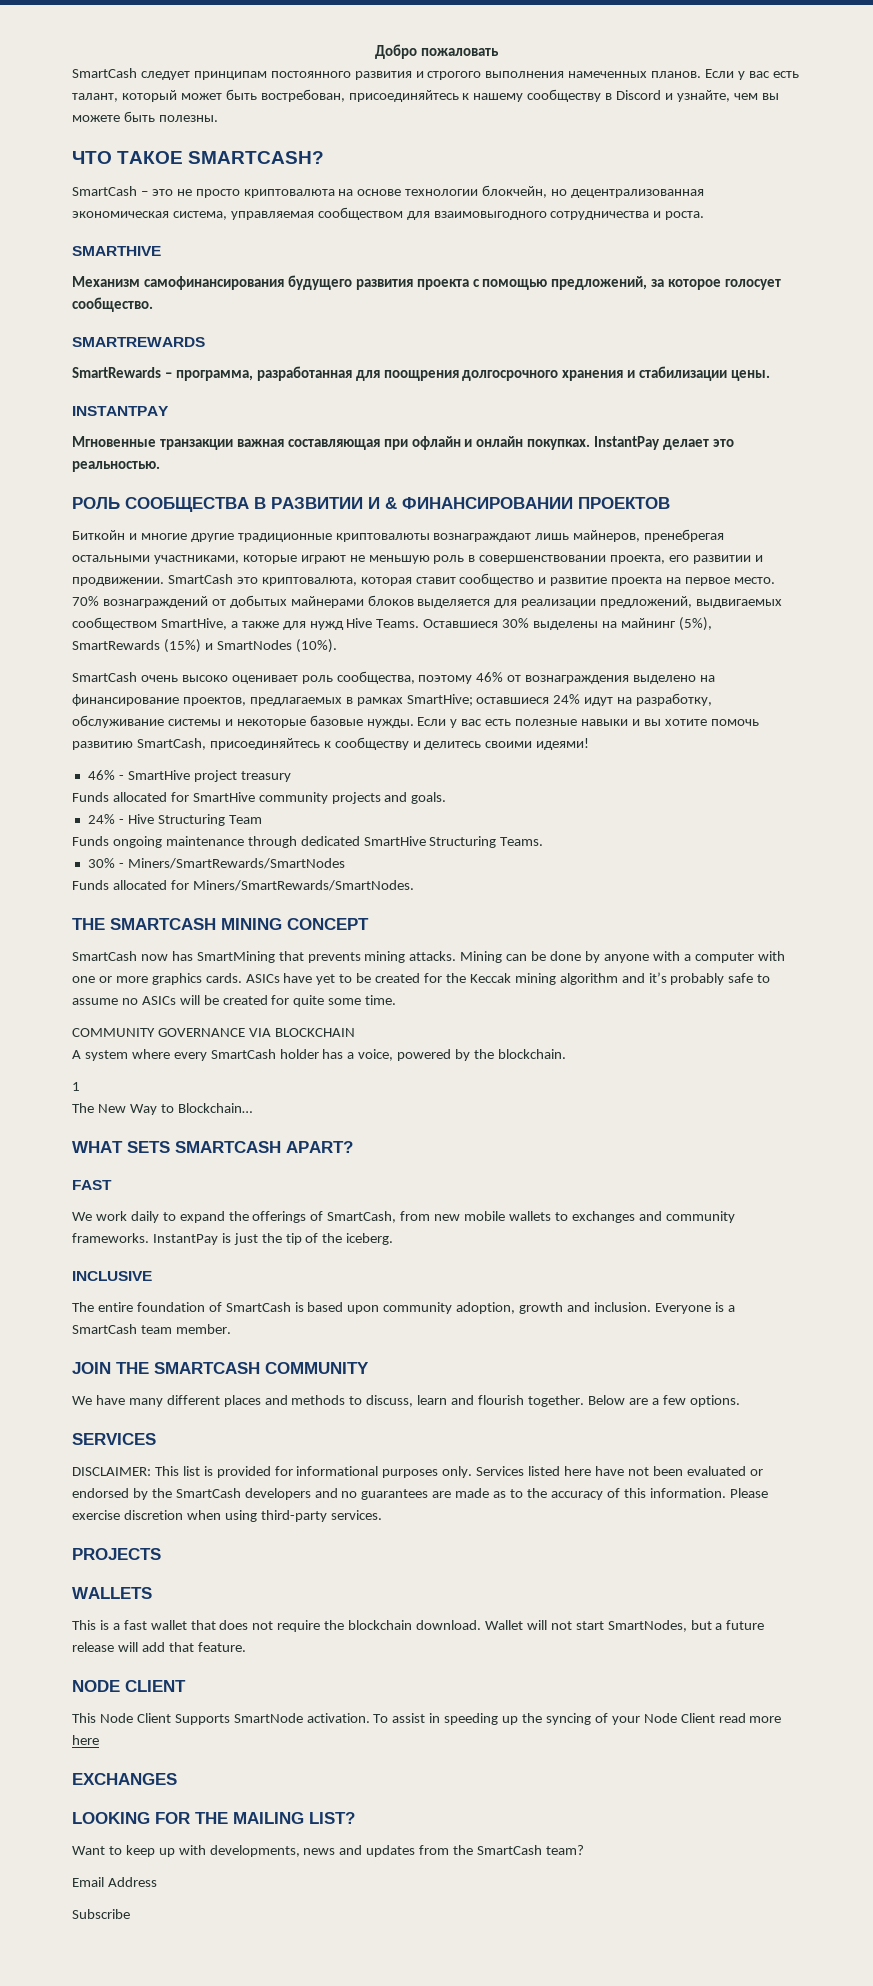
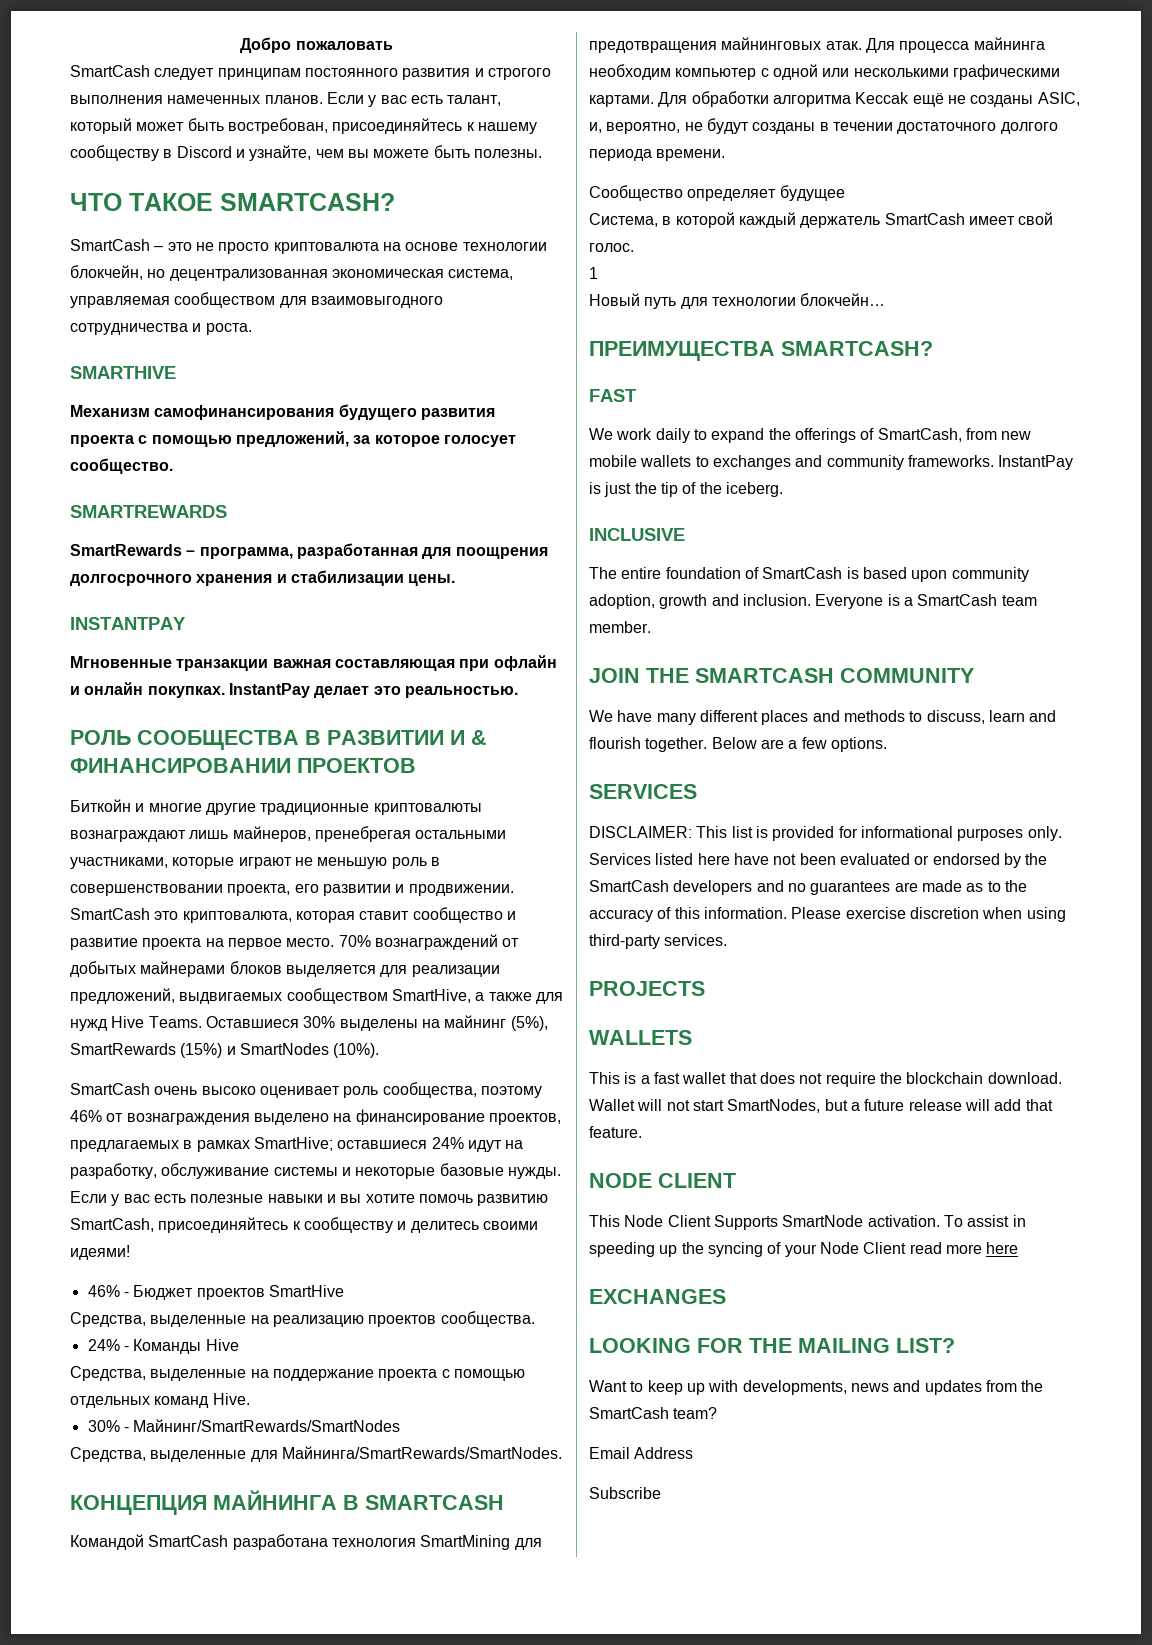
[127,770,291,782] [72,792,447,804] SmartHive project treasury // Funds allocated for SmartHive community projects and goals. -> [133,1285,344,1300] [70,1311,535,1327] Бюджет проектов SmartHive // Средства, выделенные на реализацию проектов сообщества.
[127,814,262,826] [72,836,544,848] [87,858,345,869] [72,880,414,891] [72,918,369,930] [72,951,785,963] [72,972,771,985] [72,995,397,1007] [72,1028,355,1037] [72,1049,566,1061] [72,1082,80,1091] [72,1103,252,1115] [72,1141,353,1153] Hive Structuring Team // Funds ongoing maintenance through dedicated SmartHive Structuring Teams. // 30% - Miners/SmartRewards/SmartNodes // Funds allocated for Miners/SmartRewards/SmartNodes. // THE SMARTCASH MINING CONCEPT // SmartCash now has SmartMining that prevents mining attacks. Mining can be done by anyone with a computer with one or more graphics cards. ASICs have yet to be created for the Keccak mining algorithm and it’s probably safe to assume no ASICs will be created for quite some time. // COMMUNITY GOVERNANCE VIA BLOCKCHAIN // A system where every SmartCash holder has a voice, powered by the blockchain. // 1 // The New Way to Blockchain… // WHAT SETS SMARTCASH APART? -> [133,1339,239,1354] [70,1366,525,1381] [70,1393,250,1408] [87,1419,401,1432] [70,1446,562,1462] [70,1490,504,1515] [70,1534,542,1550] [589,37,1045,53] [589,64,1060,80] [589,91,1080,107] [589,118,1058,134] [589,149,726,161] [589,185,845,201] [589,212,1054,228] [589,243,634,252] [589,267,598,279] [589,293,886,309] [589,341,933,361] Команды Hive // Средства, выделенные на поддержание проекта с помощью отдельных команд Hive. // 30% - Майнинг/SmartRewards/SmartNodes // Средства, выделенные для Майнинга/SmartRewards/SmartNodes. // КОНЦЕПЦИЯ МАЙНИНГА В SMARTCASH // Командой SmartCash разработана технология SmartMining для предотвращения майнинговых атак. Для процесса майнинга необходим компьютер с одной или несколькими графическими картами. Для обработки алгоритма Keccak ещё не созданы ASIC, и, вероятно, не будут созданы в течении достаточного долгого периода времени. // Сообщество определяет будущее // Система, в которой каждый держатель SmartCash имеет свой голос. // 1 // Новый путь для технологии блокчейн… // ПРЕИМУЩЕСТВА SMARTCASH?

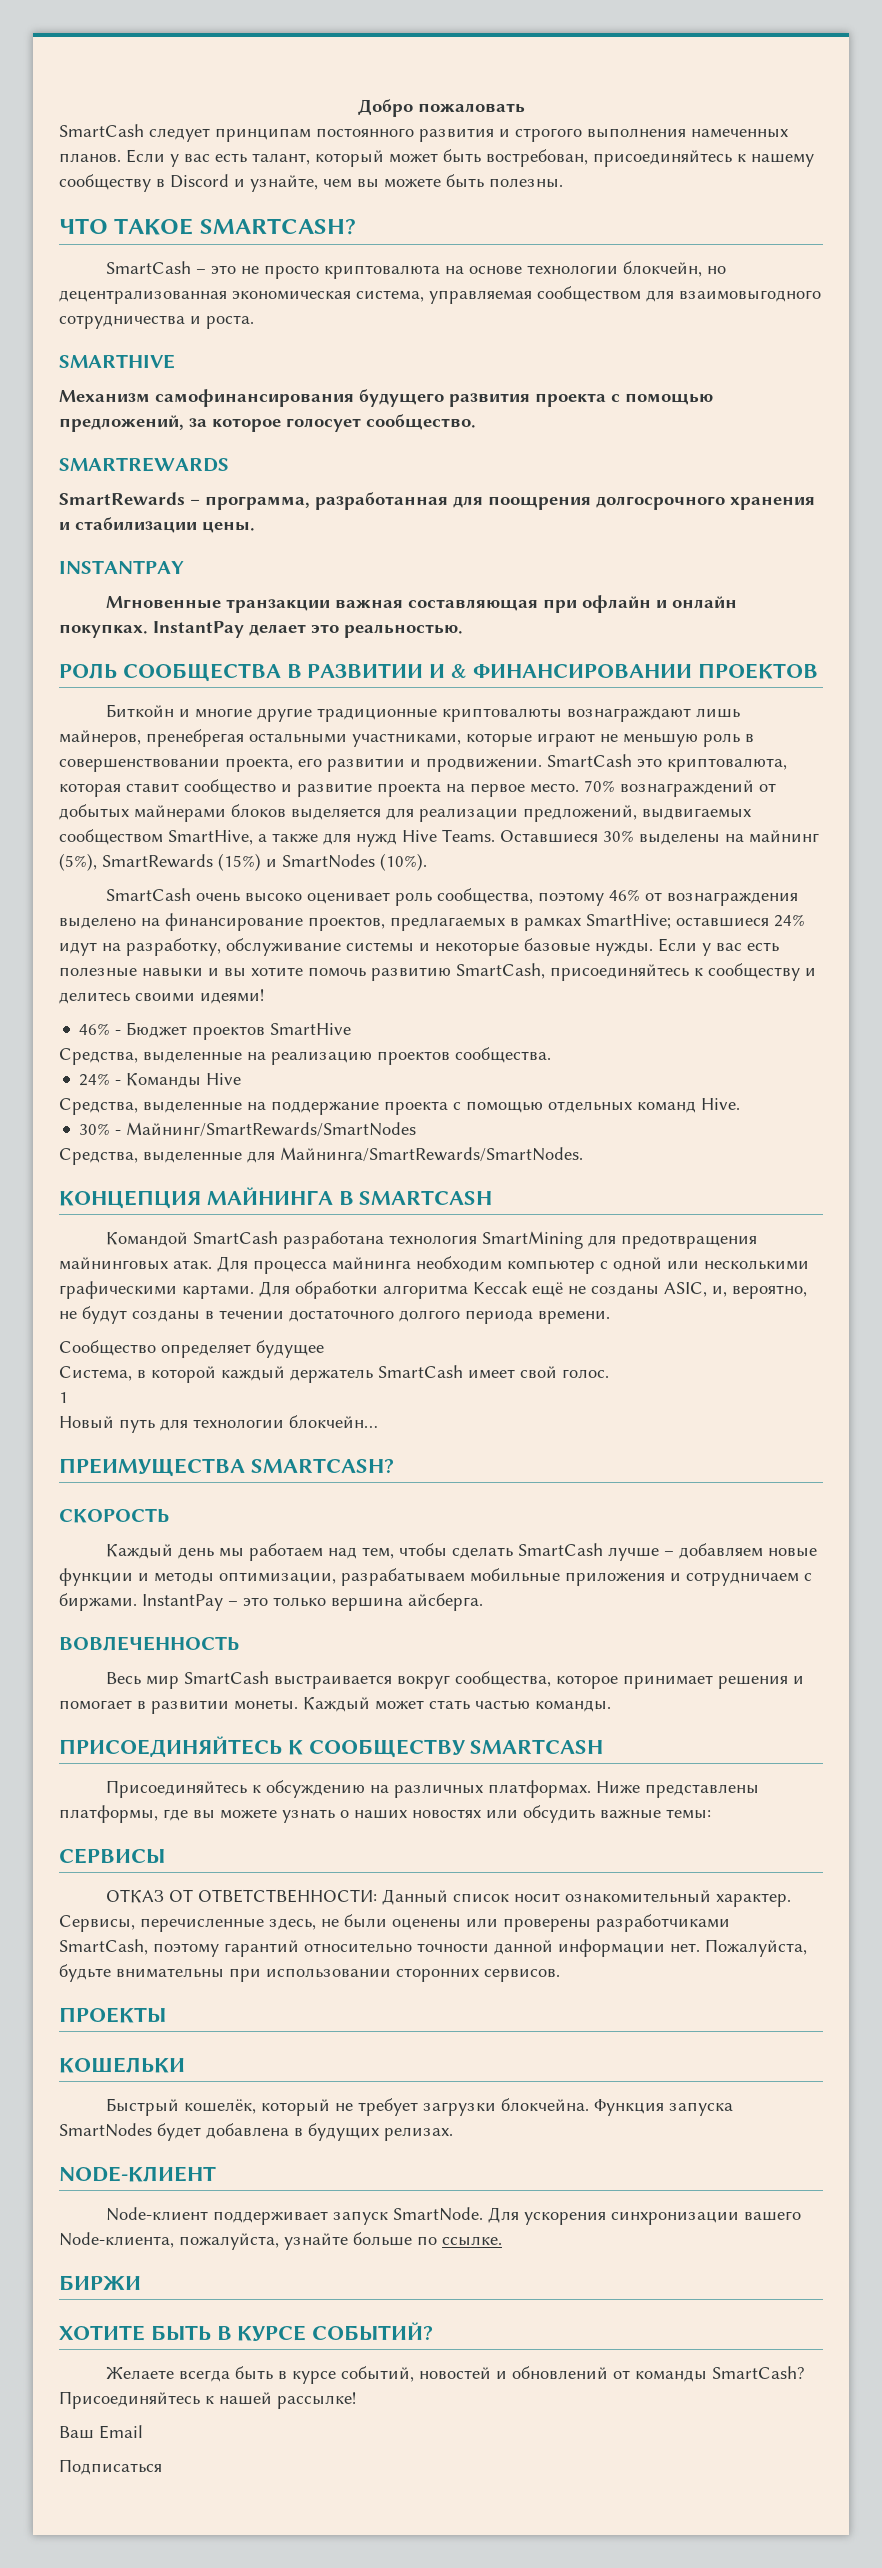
[589,389,637,402] [589,428,1032,443] [589,455,1074,470] [589,482,783,497] [589,528,685,541] [589,567,1029,582] [589,594,1037,609] [589,621,651,633] [589,668,974,683] [589,710,1057,725] [589,737,887,752] [589,784,697,799] [589,826,1062,841] [589,853,1048,868] [589,880,1027,895] [589,907,1066,922] [589,934,728,949] [589,981,705,996] [589,1030,692,1045] [589,1072,1062,1087] [589,1099,1053,1113] [589,1126,642,1138] [589,1173,736,1188] [589,1215,1026,1230] [589,1242,1019,1257] [589,1289,726,1304] [589,1338,955,1353] [589,1380,1044,1395] [589,1407,718,1419] [589,1447,694,1459] [589,1487,661,1499] FAST // We work daily to expand the offerings of SmartCash, from new mobile wallets to exchanges and community frameworks. InstantPay is just the tip of the iceberg. // INCLUSIVE // The entire foundation of SmartCash is based upon community adoption, growth and inclusion. Everyone is a SmartCash team member. // JOIN THE SMARTCASH COMMUNITY // We have many different places and methods to discuss, learn and flourish together. Below are a few options. // SERVICES // DISCLAIMER: This list is provided for informational purposes only. Services listed here have not been evaluated or endorsed by the SmartCash developers and no guarantees are made as to the accuracy of this information. Please exercise discretion when using third-party services. // PROJECTS // WALLETS // This is a fast wallet that does not require the blockchain download. Wallet will not start SmartNodes, but a future release will add that feature. // NODE CLIENT // This Node Client Supports SmartNode activation. To assist in speeding up the syncing of your Node Client read more here // EXCHANGES // LOOKING FOR THE MAILING LIST? // Want to keep up with developments, news and updates from the SmartCash team? // Email Address // Subscribe -> [59,1508,169,1523] [106,1543,818,1561] [59,1568,812,1586] [59,1593,483,1611] [59,1636,239,1651] [106,1671,805,1689] [59,1697,611,1714] [59,1736,604,1758] [106,1780,760,1798] [59,1805,711,1823] [59,1848,165,1864] [106,1889,792,1907] [59,1914,730,1932] [59,1939,807,1957] [59,1964,560,1982] [59,2007,166,2023] [59,2057,185,2073] [106,2098,734,2116] [59,2123,453,2141] [59,2166,216,2182] [106,2207,802,2225] [59,2232,502,2250] [59,2275,141,2290] [59,2322,434,2341] [106,2366,806,2384] [59,2391,356,2409] [59,2425,143,2439] [59,2459,162,2475] СКОРОСТЬ // Каждый день мы работаем над тем, чтобы сделать SmartCash лучше – добавляем новые функции и методы оптимизации, разрабатываем мобильные приложения и сотрудничаем с биржами. InstantPay – это только вершина айсберга. // ВОВЛЕЧЕННОСТЬ // Весь мир SmartCash выстраивается вокруг сообщества, которое принимает решения и помогает в развитии монеты. Каждый может стать частью команды. // ПРИСОЕДИНЯЙТЕСЬ К СООБЩЕСТВУ SMARTCASH // Присоединяйтесь к обсуждению на различных платформах. Ниже представлены платформы, где вы можете узнать о наших новостях или обсудить важные темы: // СЕРВИСЫ // ОТКАЗ ОТ ОТВЕТСТВЕННОСТИ: Данный список носит ознакомительный характер. Сервисы, перечисленные здесь, не были оценены или проверены разработчиками SmartCash, поэтому гарантий относительно точности данной информации нет. Пожалуйста, будьте внимательны при использовании сторонних сервисов. // ПРОЕКТЫ // КОШЕЛЬКИ // Быстрый кошелёк, который не требует загрузки блокчейна. Функция запуска SmartNodes будет добавлена в будущих релизах. // NODE-КЛИЕНТ // Node-клиент поддерживает запуск SmartNode. Для ускорения синхронизации вашего Node-клиента, пожалуйста, узнайте больше по ссылке. // БИРЖИ // ХОТИТЕ БЫТЬ В КУРСЕ СОБЫТИЙ? // Желаете всегда быть в курсе событий, новостей и обновлений от команды SmartCash? Присоединяйтесь к нашей рассылке! // Ваш Email // Подписаться

